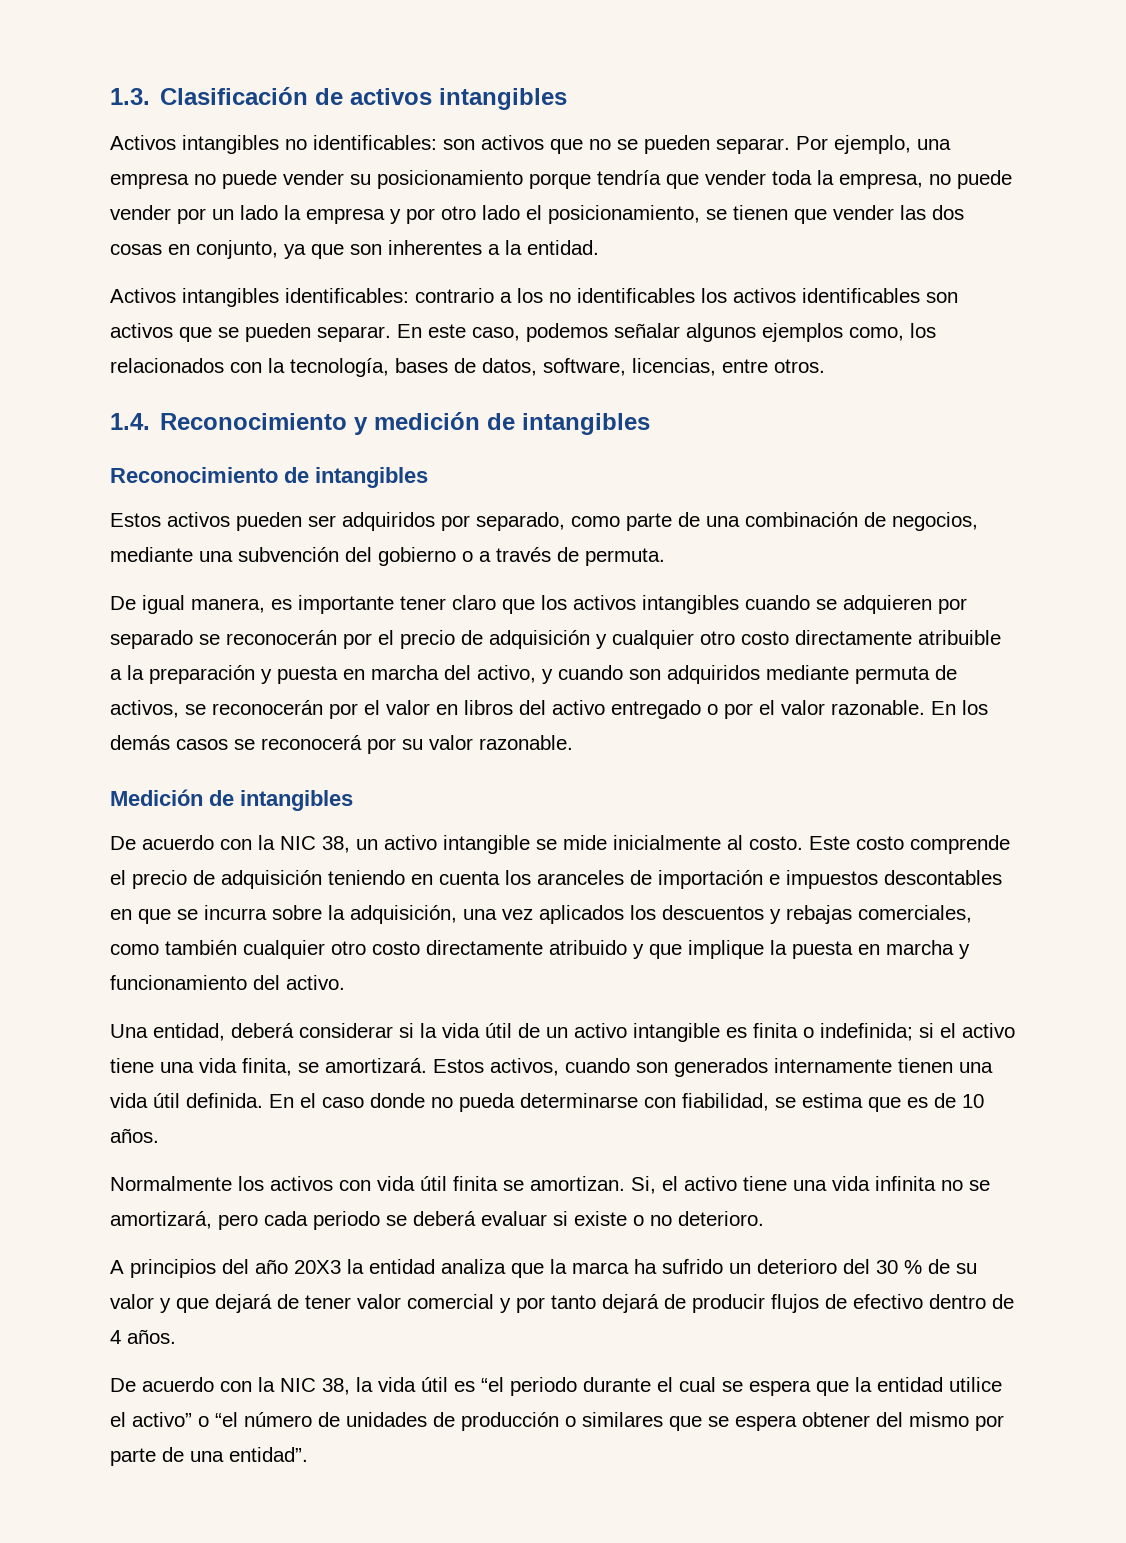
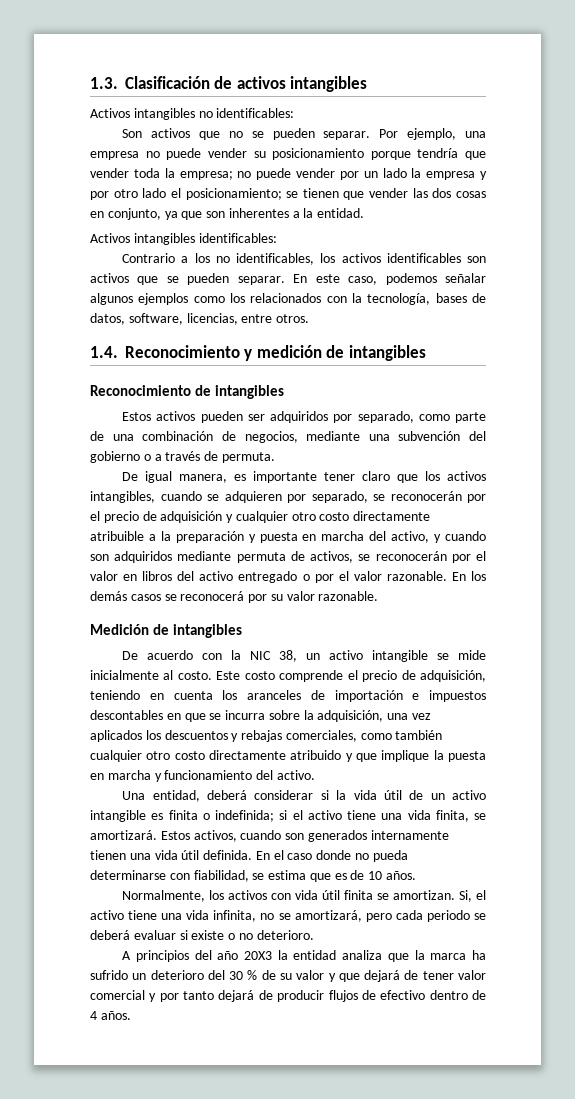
[443,139,475,150] son -> [122,129,143,138] // Son
[839,173,923,189] empresa, -> [179,171,233,180] empresa;
[548,205,700,224] posicionamiento, -> [185,188,282,200] posicionamiento;
[415,288,494,303] contrario -> [122,253,176,263] // Contrario
[577,288,695,303] identificables -> [236,253,315,265] identificables,
[849,327,904,341] como, -> [193,296,225,303] como
[642,595,739,614] intangibles -> [90,491,155,503] intangibles,
[110,630,193,649] separado -> [311,491,368,503] separado,
[221,870,322,889] adquisición -> [420,670,487,682] adquisición,
[110,1176,232,1191] Normalmente -> [122,890,206,902] Normalmente,
[875,1176,936,1191] infinita -> [213,910,257,922] infinita,
[110,1377,1002,1396] [110,1412,1004,1431] [110,1447,308,1466] // De acuerdo con la NIC 38, la vida útil es “el periodo durante el cual se espera que la entidad utilice el activo” o “el número de unidades de producción o similares que se espera obtener del mismo por parte de una entidad”. -> (131, 1015) none

